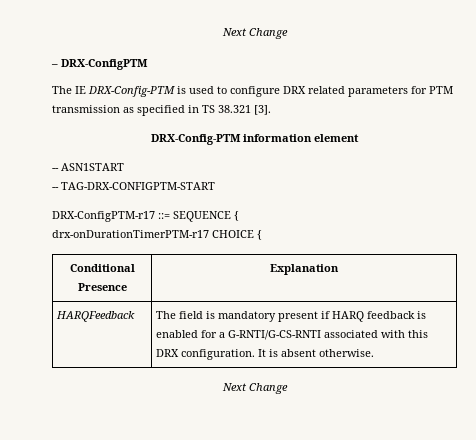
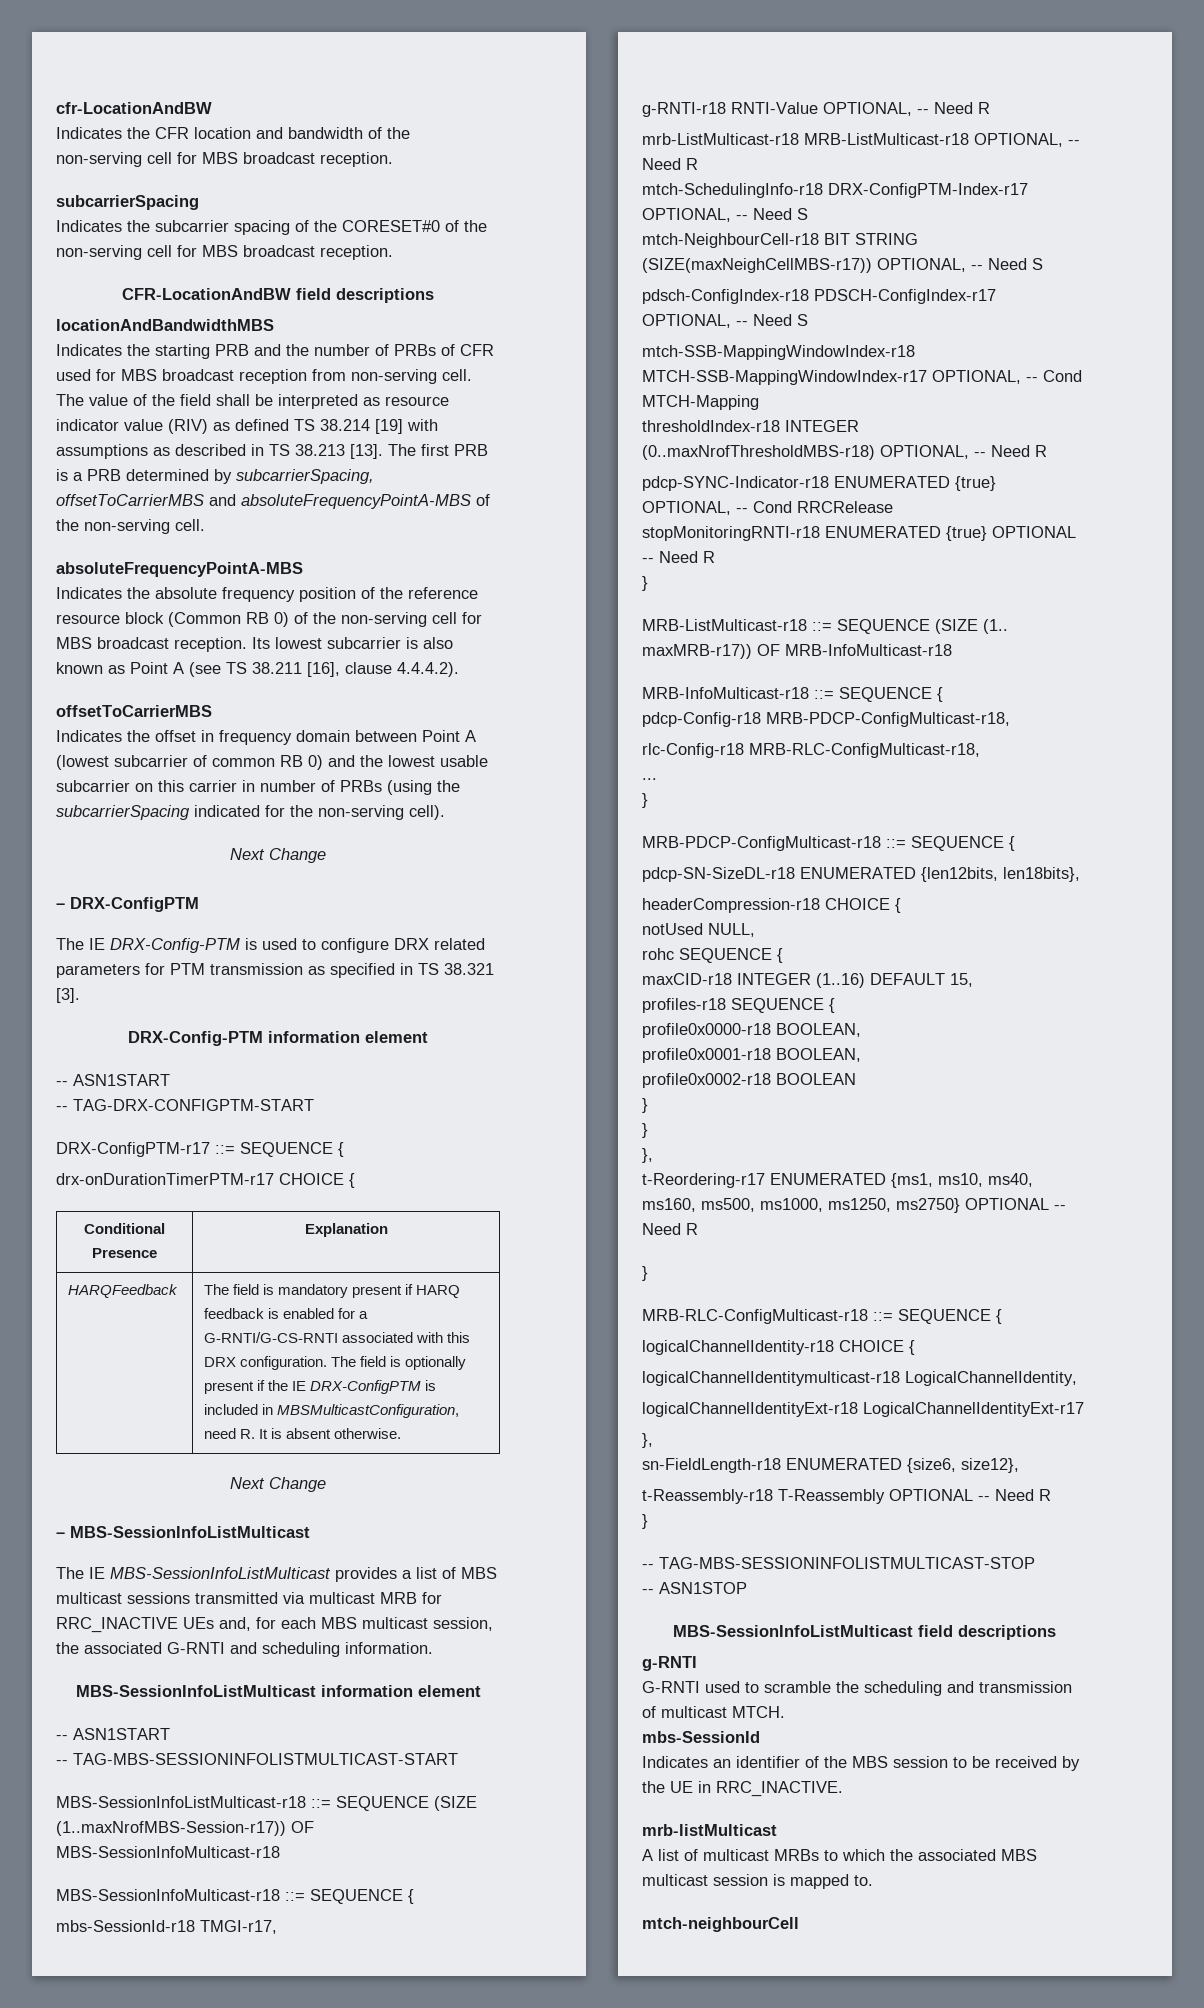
(221, 32) none -> [56,102,212,114] [56,127,410,139] [56,152,393,167] [56,195,199,210] [56,220,487,235] [56,245,393,260] [122,288,434,303] [56,319,274,331] [56,344,494,359] [56,369,472,384] [56,394,449,409] [56,419,438,434] [56,444,488,459] [56,469,374,484] [56,494,490,509] [56,519,205,534] [56,562,303,577] [56,587,478,602] [56,612,482,627] [56,637,453,652] [56,662,459,677] [56,705,212,717] [56,730,476,745] [56,755,488,770] [56,780,460,795] [56,805,445,820] cfr-LocationAndBW // Indicates the CFR location and bandwidth of the non-serving cell for MBS broadcast reception. // subcarrierSpacing // Indicates the subcarrier spacing of the CORESET#0 of the non-serving cell for MBS broadcast reception. // CFR-LocationAndBW field descriptions // locationAndBandwidthMBS // Indicates the starting PRB and the number of PRBs of CFR used for MBS broadcast reception from non-serving cell. The value of the field shall be interpreted as resource indicator value (RIV) as defined TS 38.214 [19] with assumptions as described in TS 38.213 [13]. The first PRB is a PRB determined by subcarrierSpacing, offsetToCarrierMBS and absoluteFrequencyPointA-MBS of the non-serving cell. // absoluteFrequencyPointA-MBS // Indicates the absolute frequency position of the reference resource block (Common RB 0) of the non-serving cell for MBS broadcast reception. Its lowest subcarrier is also known as Point A (see TS 38.211 [16], clause 4.4.4.2). // offsetToCarrierMBS // Indicates the offset in frequency domain between Point A (lowest subcarrier of common RB 0) and the lowest usable subcarrier on this carrier in number of PRBs (using the subcarrierSpacing indicated for the non-serving cell). //
(256, 354) none -> [331,1356,467,1370] [204,1380,437,1394] [204,1404,460,1418] [204,1428,256,1439] The field is optionally present if the IE DRX-ConfigPTM is included in MBSMulticastConfiguration, need R.
(288, 388) none -> [56,1526,310,1538] [56,1567,497,1582] [56,1592,442,1604] [56,1617,493,1633] [56,1642,433,1657] [75,1685,481,1697] [56,1728,170,1740] [56,1753,458,1765] [56,1796,477,1811] [56,1821,314,1836] [56,1846,280,1858] [56,1889,414,1904] [56,1920,277,1934] [642,102,990,117] [642,133,1080,147] [642,158,698,170] [642,183,1028,198] [642,208,808,222] [642,233,918,248] [642,258,1043,273] [642,289,996,304] [642,314,808,328] [642,345,915,360] [642,370,1082,385] [642,395,759,410] [642,420,859,432] [642,445,1047,460] [642,476,996,491] [642,501,893,515] [642,526,1076,541] [642,551,715,563] [642,576,648,591] [642,619,1008,634] [642,644,952,659] [642,687,943,702] [642,712,1010,727] [642,743,980,758] [642,778,657,780] [642,793,648,808] [642,836,1015,851] [642,867,1080,882] [642,898,901,913] [642,923,755,937] [642,948,783,963] [642,973,973,988] [642,998,835,1013] [642,1023,861,1038] [642,1048,861,1063] [642,1073,856,1088] [642,1098,648,1113] [642,1123,648,1138] [642,1148,653,1163] [642,1173,1033,1188] [642,1198,1066,1213] [642,1223,698,1235] [642,1266,648,1281] [642,1309,1002,1324] [642,1340,915,1355] [642,1371,1077,1386] [642,1402,1084,1417] [642,1433,653,1448] [642,1458,1019,1473] [642,1489,1051,1504] [642,1514,648,1529] [642,1557,1035,1569] [642,1582,747,1594] [672,1625,1056,1640] [642,1656,697,1671] [642,1681,1072,1696] [642,1706,785,1718] [642,1731,760,1743] [642,1756,1080,1771] [642,1781,843,1797] [642,1824,777,1836] [642,1849,1037,1861] [642,1874,873,1889] [642,1917,799,1932] // – MBS-SessionInfoListMulticast // The IE MBS-SessionInfoListMulticast provides a list of MBS multicast sessions transmitted via multicast MRB for RRC_INACTIVE UEs and, for each MBS multicast session, the associated G-RNTI and scheduling information. // MBS-SessionInfoListMulticast information element // -- ASN1START // -- TAG-MBS-SESSIONINFOLISTMULTICAST-START // MBS-SessionInfoListMulticast-r18 ::= SEQUENCE (SIZE (1..maxNrofMBS-Session-r17)) OF MBS-SessionInfoMulticast-r18 // MBS-SessionInfoMulticast-r18 ::= SEQUENCE { // mbs-SessionId-r18 TMGI-r17, // g-RNTI-r18 RNTI-Value OPTIONAL, -- Need R // mrb-ListMulticast-r18 MRB-ListMulticast-r18 OPTIONAL, -- Need R // mtch-SchedulingInfo-r18 DRX-ConfigPTM-Index-r17 OPTIONAL, -- Need S // mtch-NeighbourCell-r18 BIT STRING (SIZE(maxNeighCellMBS-r17)) OPTIONAL, -- Need S // pdsch-ConfigIndex-r18 PDSCH-ConfigIndex-r17 OPTIONAL, -- Need S // mtch-SSB-MappingWindowIndex-r18 MTCH-SSB-MappingWindowIndex-r17 OPTIONAL, -- Cond MTCH-Mapping // thresholdIndex-r18 INTEGER (0..maxNrofThresholdMBS-r18) OPTIONAL, -- Need R // pdcp-SYNC-Indicator-r18 ENUMERATED {true} OPTIONAL, -- Cond RRCRelease // stopMonitoringRNTI-r18 ENUMERATED {true} OPTIONAL -- Need R // } // MRB-ListMulticast-r18 ::= SEQUENCE (SIZE (1.. maxMRB-r17)) OF MRB-InfoMulticast-r18 // MRB-InfoMulticast-r18 ::= SEQUENCE { // pdcp-Config-r18 MRB-PDCP-ConfigMulticast-r18, // rlc-Config-r18 MRB-RLC-ConfigMulticast-r18, // ... // } // MRB-PDCP-ConfigMulticast-r18 ::= SEQUENCE { // pdcp-SN-SizeDL-r18 ENUMERATED {len12bits, len18bits}, // headerCompression-r18 CHOICE { // notUsed NULL, // rohc SEQUENCE { // maxCID-r18 INTEGER (1..16) DEFAULT 15, // profiles-r18 SEQUENCE { // profile0x0000-r18 BOOLEAN, // profile0x0001-r18 BOOLEAN, // profile0x0002-r18 BOOLEAN // } // } // }, // t-Reordering-r17 ENUMERATED {ms1, ms10, ms40, ms160, ms500, ms1000, ms1250, ms2750} OPTIONAL -- Need R // } // MRB-RLC-ConfigMulticast-r18 ::= SEQUENCE { // logicalChannelIdentity-r18 CHOICE { // logicalChannelIdentitymulticast-r18 LogicalChannelIdentity, // logicalChannelIdentityExt-r18 LogicalChannelIdentityExt-r17 // }, // sn-FieldLength-r18 ENUMERATED {size6, size12}, // t-Reassembly-r18 T-Reassembly OPTIONAL -- Need R // } // -- TAG-MBS-SESSIONINFOLISTMULTICAST-STOP // -- ASN1STOP // MBS-SessionInfoListMulticast field descriptions // g-RNTI // G-RNTI used to scramble the scheduling and transmission of multicast MTCH. // mbs-SessionId // Indicates an identifier of the MBS session to be received by the UE in RRC_INACTIVE. // mrb-listMulticast // A list of multicast MRBs to which the associated MBS multicast session is mapped to. // mtch-neighbourCell

